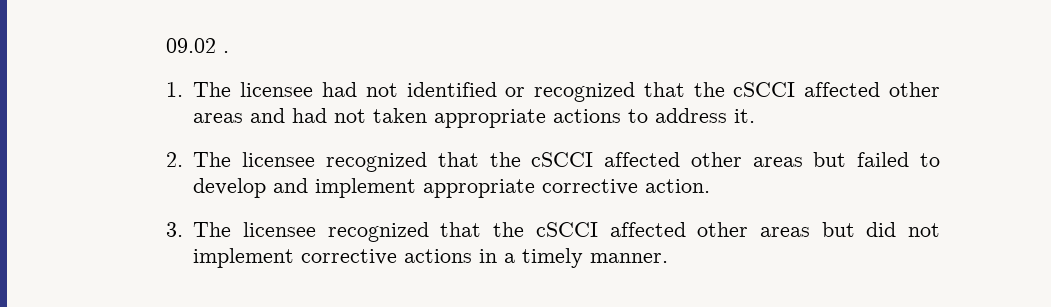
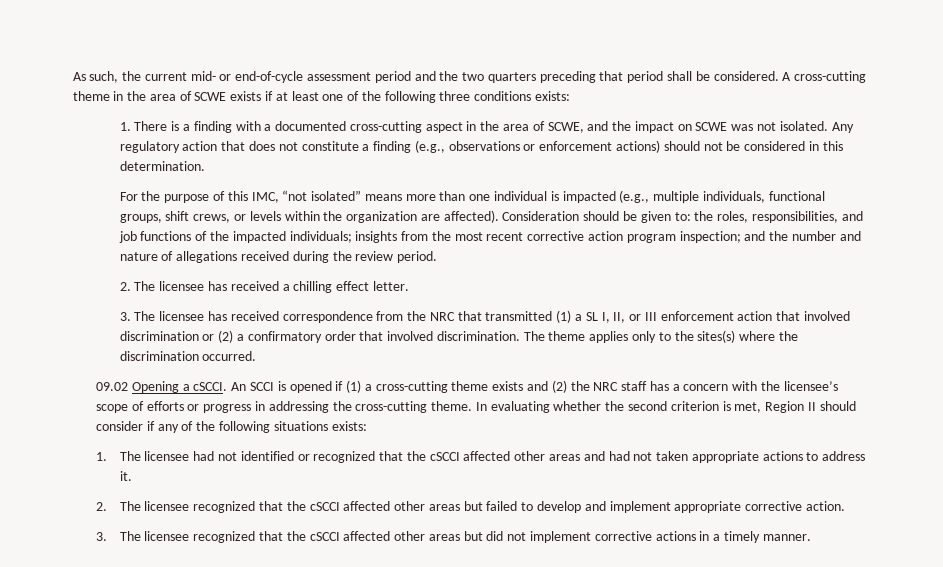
[165,38,229,53] 09.02 . -> [72,71,867,83] [72,91,571,103] [119,121,854,133] [119,140,843,153] [119,161,205,171] [119,190,825,203] [119,210,863,223] [118,231,861,243] [119,251,438,263] [119,281,409,293] [119,310,851,323] [119,330,798,343] [119,351,257,361] [96,380,838,393] [96,401,856,413] [96,421,367,433] As such, the current mid- or end-of-cycle assessment period and the two quarters preceding that period shall be considered. A cross-cutting theme in the area of SCWE exists if at least one of the following three conditions exists: // 1. There is a finding with a documented cross-cutting aspect in the area of SCWE, and the impact on SCWE was not isolated. Any regulatory action that does not constitute a finding (e.g., observations or enforcement actions) should not be considered in this determination. // For the purpose of this IMC, “not isolated” means more than one individual is impacted (e.g., multiple individuals, functional groups, shift crews, or levels within the organization are affected). Consideration should be given to: the roles, responsibilities, and job functions of the impacted individuals; insights from the most recent corrective action program inspection; and the number and nature of allegations received during the review period. // 2. The licensee has received a chilling effect letter. // 3. The licensee has received correspondence from the NRC that transmitted (1) a SL I, II, or III enforcement action that involved discrimination or (2) a confirmatory order that involved discrimination. The theme applies only to the sites(s) where the discrimination occurred. // 09.02 Opening a cSCCI. An SCCI is opened if (1) a cross-cutting theme exists and (2) the NRC staff has a concern with the licensee’s scope of efforts or progress in addressing the cross-cutting theme. In evaluating whether the second criterion is met, Region II should consider if any of the following situations exists:

